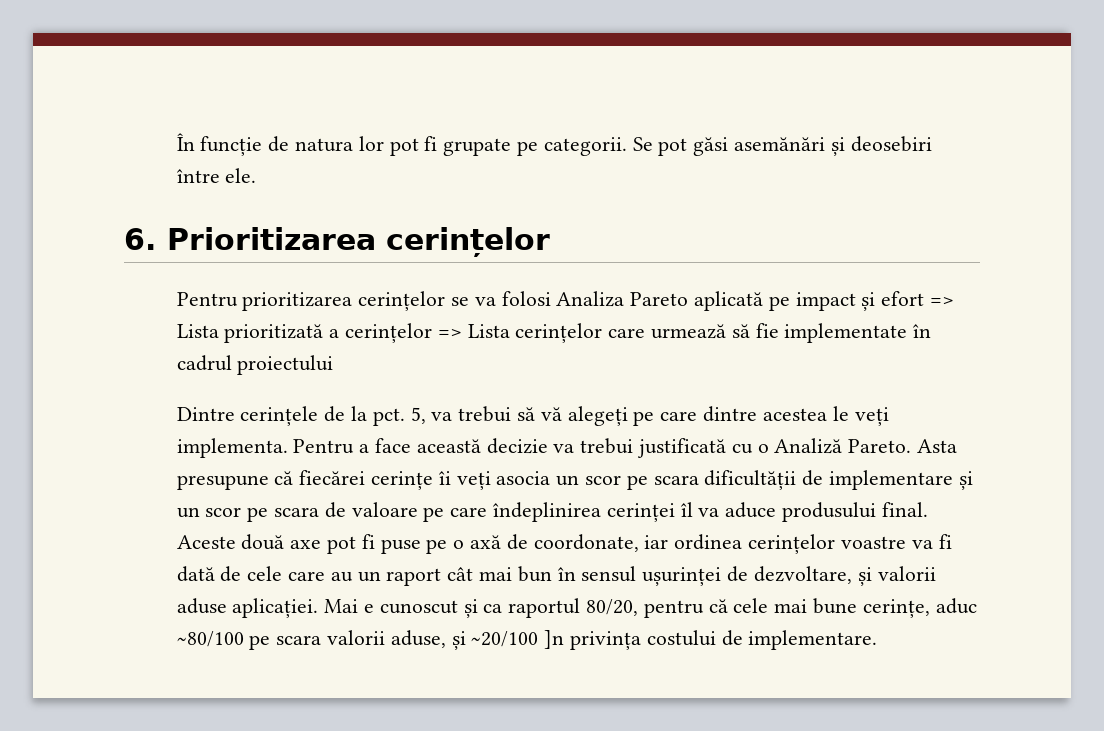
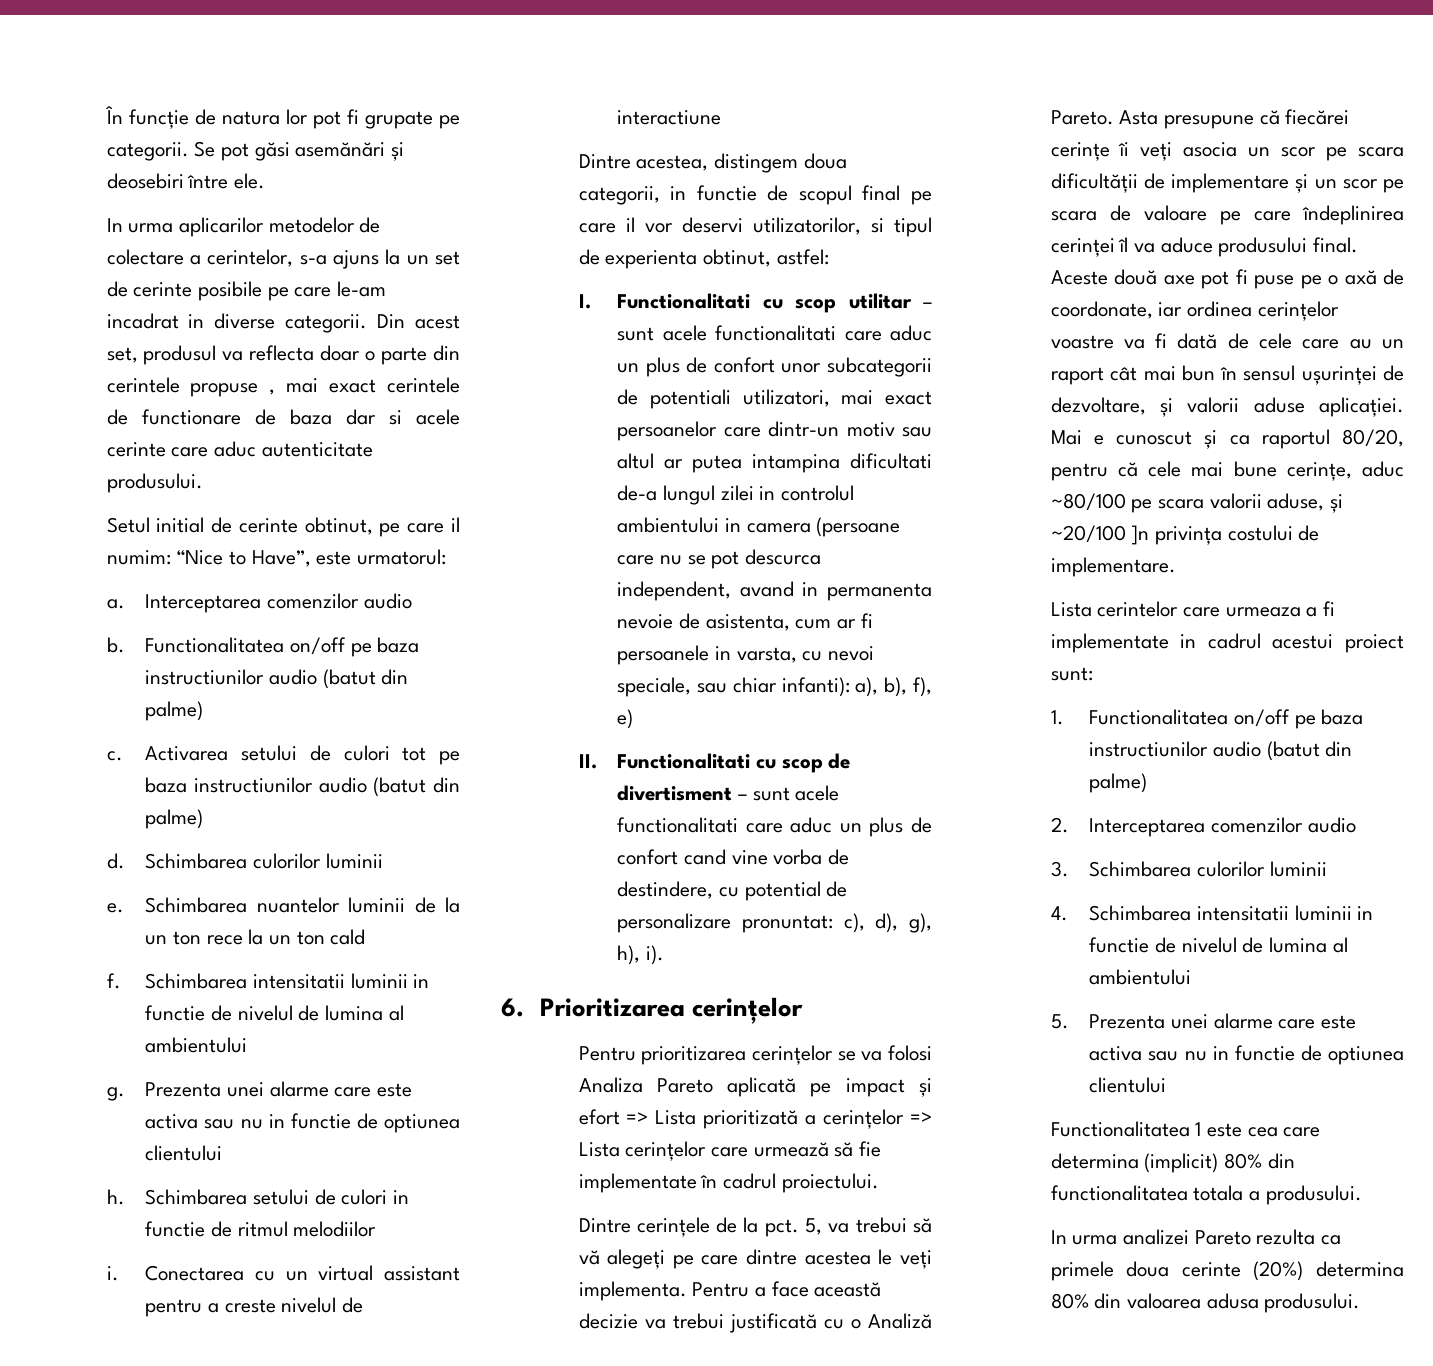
(257, 175) none -> [106,217,381,237] [106,249,460,269] [106,281,386,301] [106,313,460,333] [106,345,460,365] [106,377,460,397] [106,409,460,425] [106,441,373,457] [106,473,203,493] [106,517,460,537] [106,549,446,567] [106,593,412,613] [106,637,420,657] [145,669,409,689] [145,701,204,721] [106,745,460,765] [145,777,460,797] [145,809,204,829] [106,853,383,869] [106,897,460,913] [145,929,366,945] [106,973,430,989] [145,1005,404,1021] [145,1037,248,1053] [106,1081,413,1101] [145,1113,460,1133] [145,1145,223,1161] [106,1189,410,1205] [145,1221,377,1237] [106,1265,460,1281] [145,1297,364,1317] [617,110,722,125] [578,153,847,173] [578,185,932,205] [578,217,932,237] [578,249,829,269] [578,293,932,313] [617,325,932,341] [617,357,932,377] [617,389,932,409] [617,421,932,441] [617,453,932,473] [617,485,855,505] [617,517,901,537] [617,549,822,569] [617,581,932,601] [617,613,873,631] [617,645,875,665] [617,677,932,697] [617,709,634,729] [578,753,851,773] [617,785,840,801] [617,817,932,837] [617,849,850,865] [617,881,848,901] [617,913,932,933] [617,945,665,965] // In urma aplicarilor metodelor de colectare a cerintelor, s-a ajuns la un set de cerinte posibile pe care le-am incadrat in diverse categorii. Din acest set, produsul va reflecta doar o parte din cerintele propuse , mai exact cerintele de functionare de baza dar si acele cerinte care aduc autenticitate produsului. // Setul initial de cerinte obtinut, pe care il numim: “Nice to Have”, este urmatorul: // a. Interceptarea comenzilor audio // b. Functionalitatea on/off pe baza instructiunilor audio (batut din palme) // c. Activarea setului de culori tot pe baza instructiunilor audio (batut din palme) // d. Schimbarea culorilor luminii // e. Schimbarea nuantelor luminii de la un ton rece la un ton cald // f. Schimbarea intensitatii luminii in functie de nivelul de lumina al ambientului // g. Prezenta unei alarme care este activa sau nu in functie de optiunea clientului // h. Schimbarea setului de culori in functie de ritmul melodiilor // i. Conectarea cu un virtual assistant pentru a creste nivelul de interactiune // Dintre acestea, distingem doua categorii, in functie de scopul final pe care il vor deservi utilizatorilor, si tipul de experienta obtinut, astfel: // I. Functionalitati cu scop utilitar – sunt acele functionalitati care aduc un plus de confort unor subcategorii de potentiali utilizatori, mai exact persoanelor care dintr-un motiv sau altul ar putea intampina dificultati de-a lungul zilei in controlul ambientului in camera (persoane care nu se pot descurca independent, avand in permanenta nevoie de asistenta, cum ar fi persoanele in varsta, cu nevoi speciale, sau chiar infanti): a), b), f), e) // II. Functionalitati cu scop de divertisment – sunt acele functionalitati care aduc un plus de confort cand vine vorba de destindere, cu potential de personalizare pronuntat: c), d), g), h), i).
[237,355,334,375] proiectului -> [781,1173,879,1193] proiectului.
(878, 640) none -> [1050,601,1335,617] [1050,633,1404,653] [1050,667,1093,681] [1050,709,1364,729] [1089,741,1353,761] [1089,773,1148,793] [1050,817,1356,837] [1050,861,1327,877] [1050,905,1374,921] [1089,937,1348,953] [1089,969,1192,985] [1050,1013,1357,1029] [1089,1045,1404,1065] [1089,1077,1167,1093] [1050,1121,1321,1137] [1050,1153,1295,1173] [1050,1185,1362,1205] [1050,1229,1341,1245] [1050,1261,1404,1281] [1050,1293,1361,1313] // Lista cerintelor care urmeaza a fi implementate in cadrul acestui proiect sunt: // 1. Functionalitatea on/off pe baza instructiunilor audio (batut din palme) // 2. Interceptarea comenzilor audio // 3. Schimbarea culorilor luminii // 4. Schimbarea intensitatii luminii in functie de nivelul de lumina al ambientului // 5. Prezenta unei alarme care este activa sau nu in functie de optiunea clientului // Functionalitatea 1 este cea care determina (implicit) 80% din functionalitatea totala a produsului. // In urma analizei Pareto rezulta ca primele doua cerinte (20%) determina 80% din valoarea adusa produsului.

